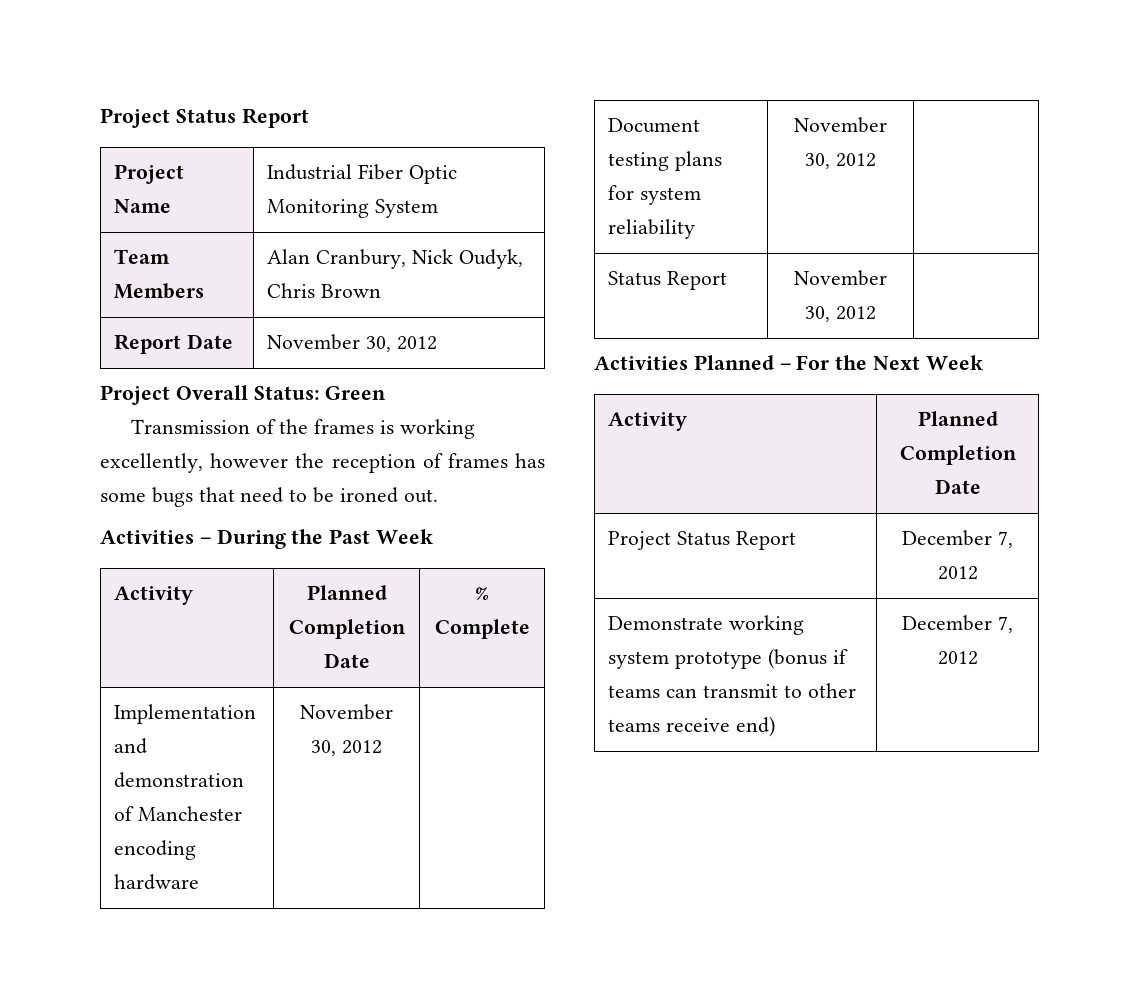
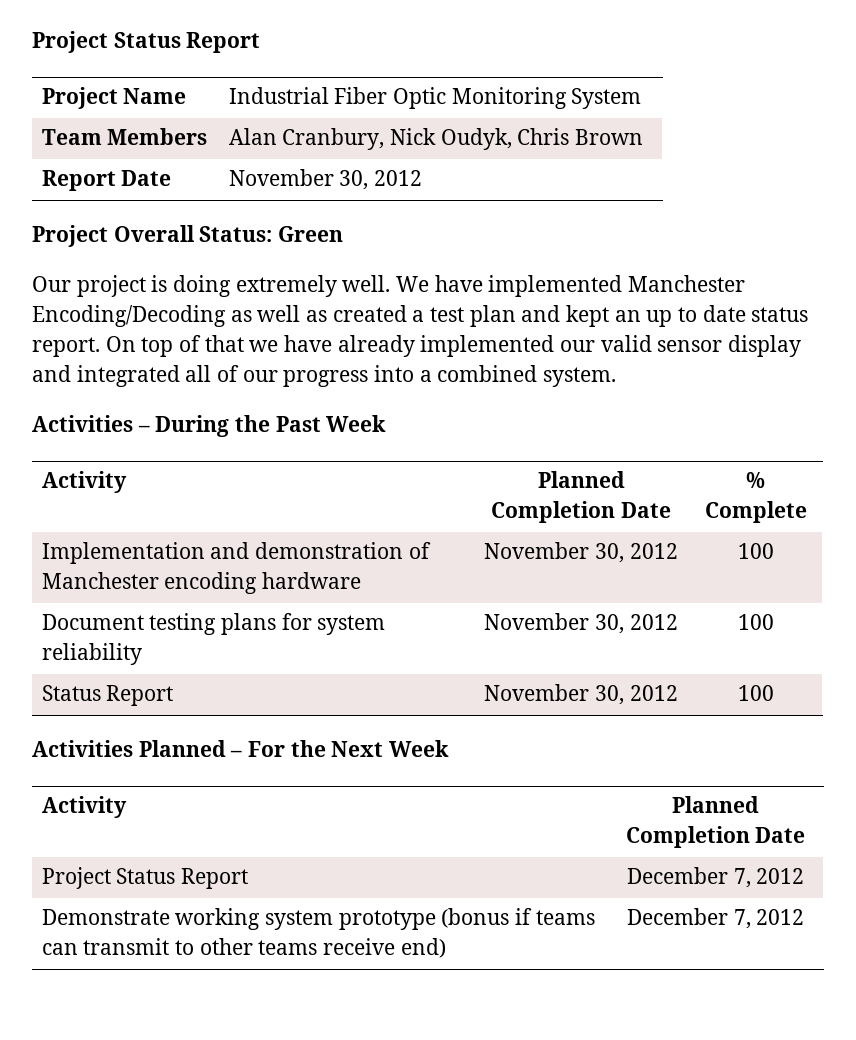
[130,419,475,439] [100,453,545,473] [100,487,438,507] Transmission of the frames is working excellently, however the reception of frames has some bugs that need to be ironed out. -> [32,275,746,297] [32,305,809,327] [32,335,802,357] [32,365,617,387] Our project is doing extremely well. We have implemented Manchester Encoding/Decoding as well as created a test plan and kept an up to date status report. On top of that we have already implemented our valid sensor display and integrated all of our progress into a combined system.
(382, 747) none -> [737,543,774,559] 100
(876, 160) none -> [737,614,774,630] 100
(876, 313) none -> [737,685,774,701] 100

